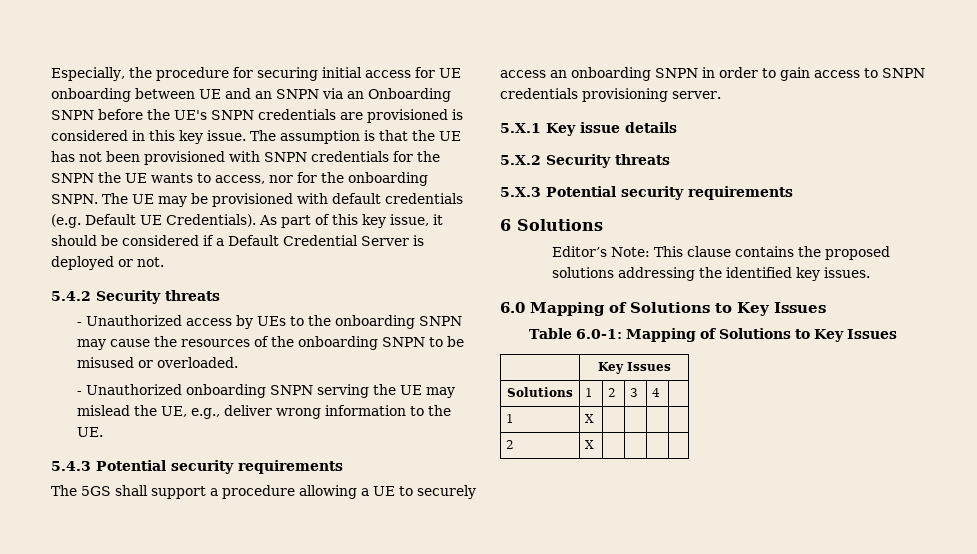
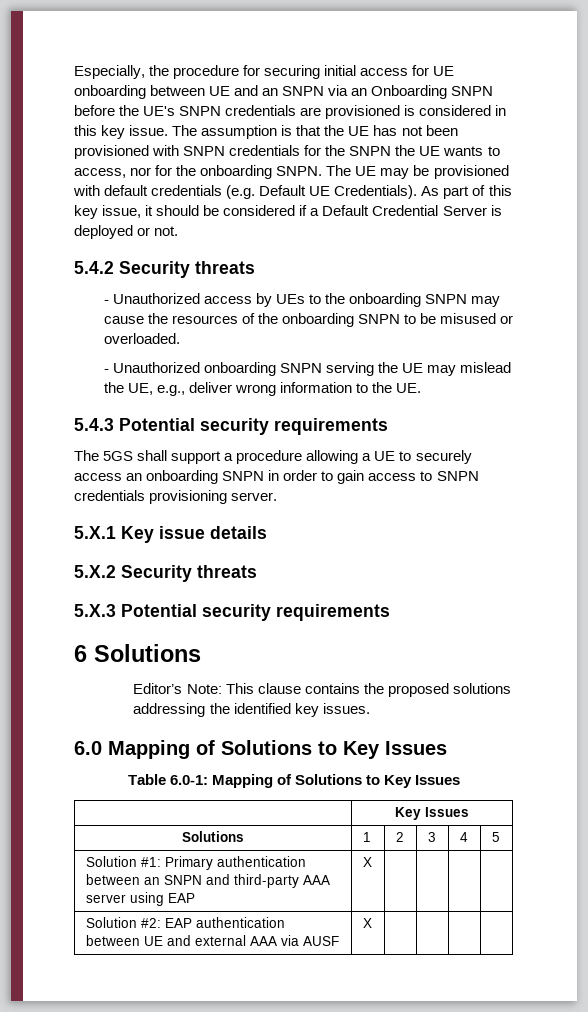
[506,414,515,423] [585,414,595,423] [506,440,515,449] // 1 | X | | | | // 2 -> [491,832,500,842] [85,856,306,870] [85,874,330,888] [85,892,195,906] [362,857,372,867] [85,917,285,928] [85,935,339,946] 5 // Solution #1: Primary authentication between an SNPN and third-party AAA server using EAP | X | | | | // Solution #2: EAP authentication between UE and external AAA via AUSF

